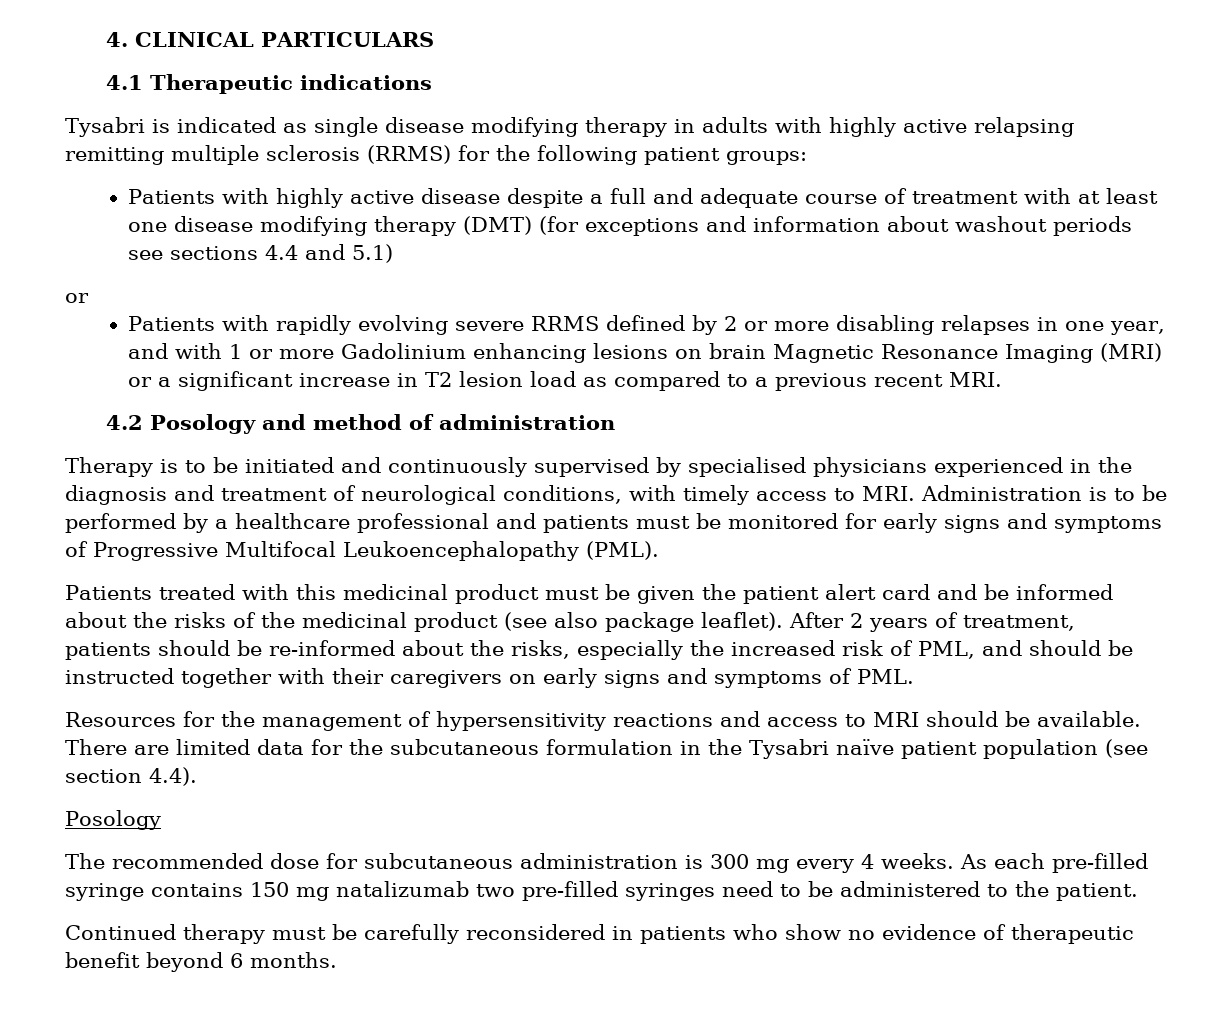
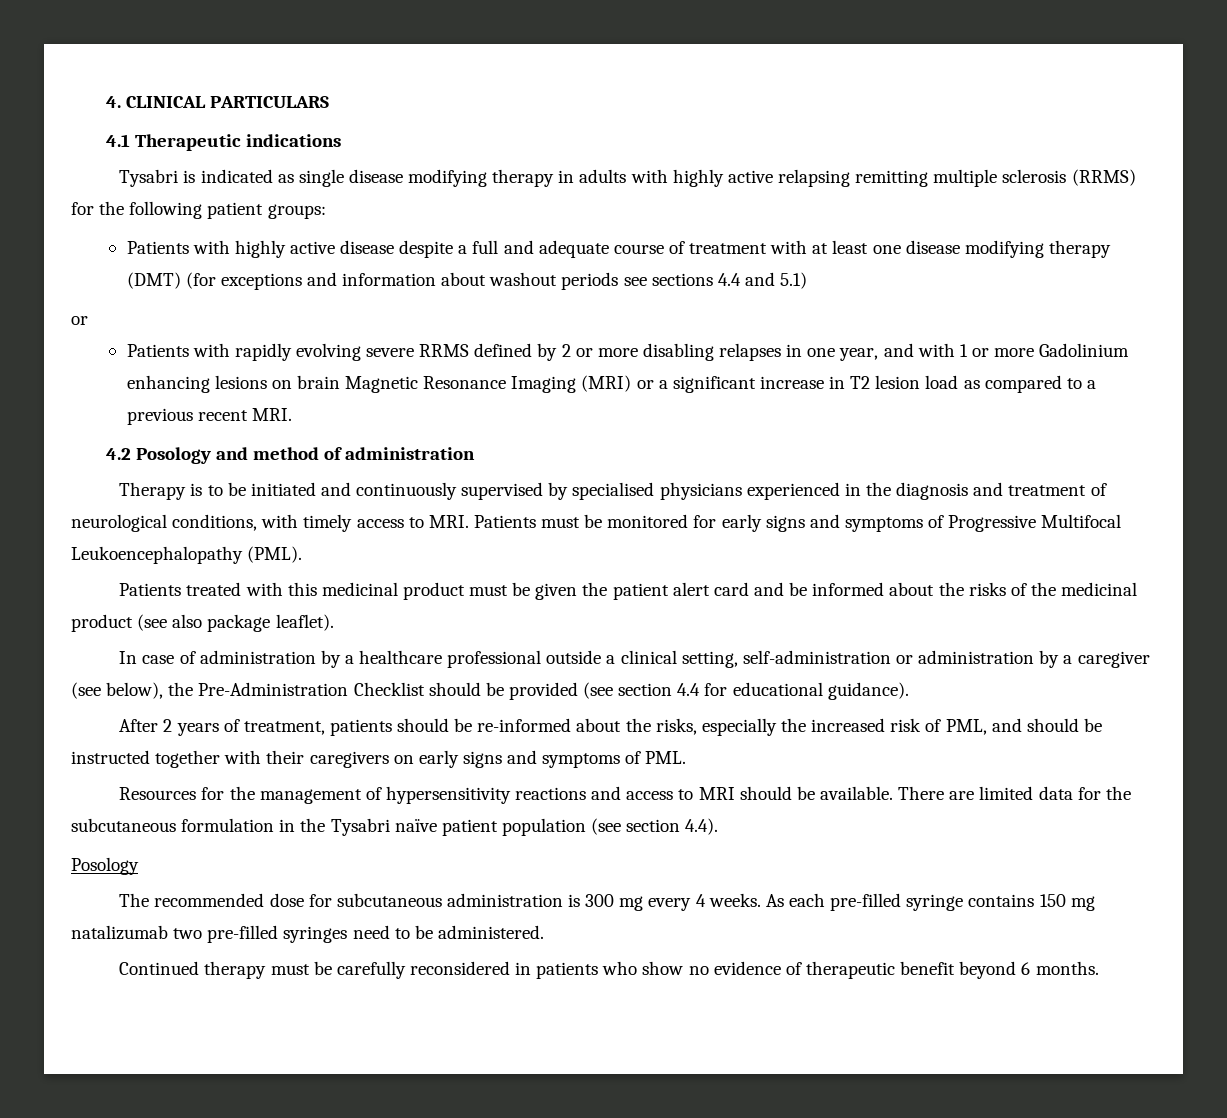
[921,485,1167,501] [65,513,629,533] Administration is to be performed by a healthcare professional and patients -> [473,515,536,528] Patients
(783, 621) none -> [119,650,1150,668] [71,682,909,700] // In case of administration by a healthcare professional outside a clinical setting, self-administration or administration by a caregiver (see below), the Pre-Administration Checklist should be provided (see section 4.4 for educational guidance). //
[840,881,1138,901] administered to the patient. -> [437,925,544,939] administered.

